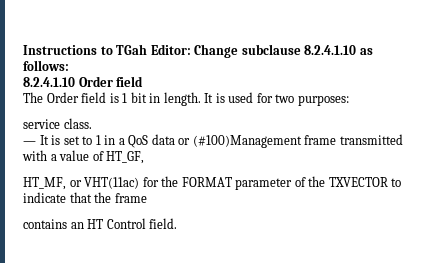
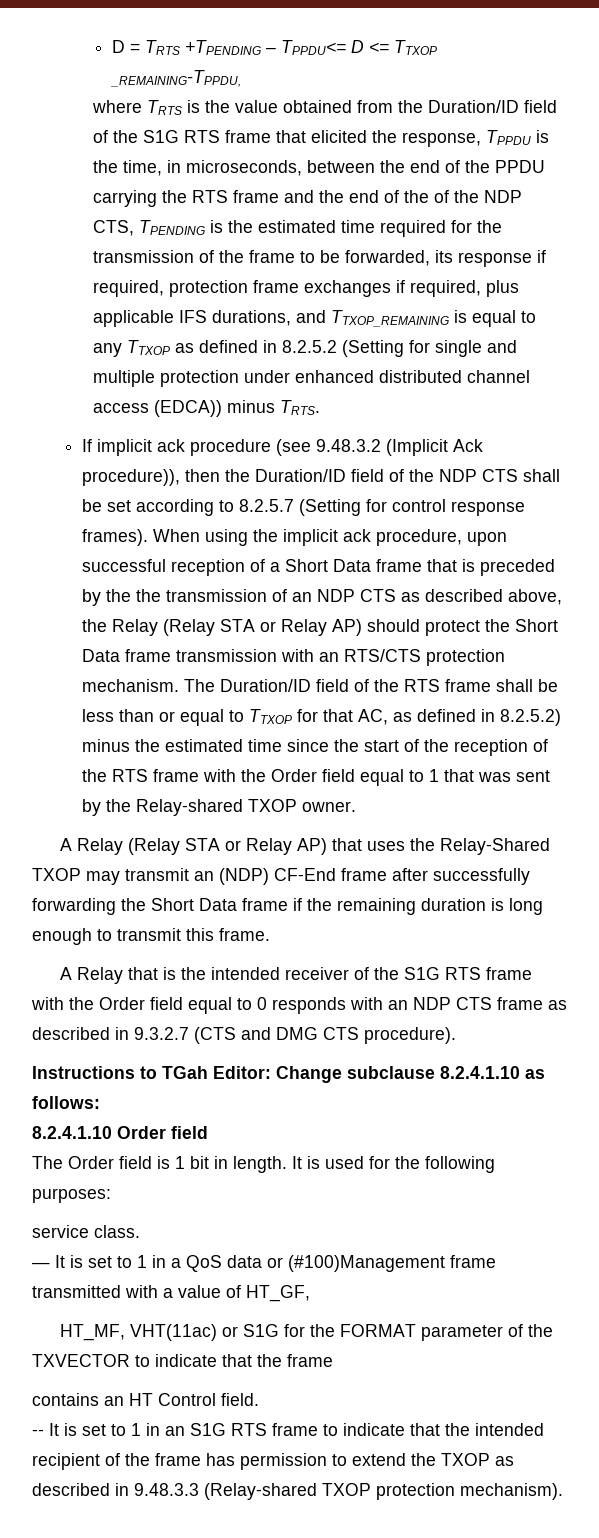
(23, 50) none -> [111,40,437,55] [110,70,241,87] [91,100,557,115] [92,130,549,147] [92,160,545,176] [92,190,522,207] [92,220,502,237] [92,250,546,267] [92,280,519,297] [92,310,536,327] [92,340,517,357] [92,370,530,387] [92,400,320,417] [81,439,483,456] [81,469,560,486] [81,499,525,516] [81,529,507,546] [81,559,555,576] [81,589,562,606] [81,619,558,636] [81,649,505,666] [81,679,558,692] [81,709,561,726] [81,739,548,756] [81,769,550,786] [81,799,356,816] [59,838,550,855] [32,868,530,885] [32,898,543,915] [32,928,270,945] [59,967,532,984] [31,997,567,1014] [32,1027,456,1044] D = TRTS +TPENDING – TPPDU<= D <= TTXOP _REMAINING-TPPDU, // where TRTS is the value obtained from the Duration/ID field of the S1G RTS frame that elicited the response, TPPDU is the time, in microseconds, between the end of the PPDU carrying the RTS frame and the end of the of the NDP CTS, TPENDING is the estimated time required for the transmission of the frame to be forwarded, its response if required, protection frame exchanges if required, plus applicable IFS durations, and TTXOP_REMAINING is equal to any TTXOP as defined in 8.2.5.2 (Setting for single and multiple protection under enhanced distributed channel access (EDCA)) minus TRTS. // If implicit ack procedure (see 9.48.3.2 (Implicit Ack procedure)), then the Duration/ID field of the NDP CTS shall be set according to 8.2.5.7 (Setting for control response frames). When using the implicit ack procedure, upon successful reception of a Short Data frame that is preceded by the the transmission of an NDP CTS as described above, the Relay (Relay STA or Relay AP) should protect the Short Data frame transmission with an RTS/CTS protection mechanism. The Duration/ID field of the RTS frame shall be less than or equal to TTXOP for that AC, as defined in 8.2.5.2) minus the estimated time since the start of the reception of the RTS frame with the Order field equal to 1 that was sent by the Relay-shared TXOP owner. // A Relay (Relay STA or Relay AP) that uses the Relay-Shared TXOP may transmit an (NDP) CF-End frame after successfully forwarding the Short Data frame if the remaining duration is long enough to transmit this frame. // A Relay that is the intended receiver of the S1G RTS frame with the Order field equal to 0 responds with an NDP CTS frame as described in 9.3.2.7 (CTS and DMG CTS procedure). //
[275,94,295,103] two -> [395,1156,495,1173] the following
[69,177,140,189] or VHT(11ac) -> [129,1324,279,1341] VHT(11ac) or S1G
(178, 223) none -> [32,1423,544,1436] [32,1453,514,1470] [32,1483,563,1500] // -- It is set to 1 in an S1G RTS frame to indicate that the intended recipient of the frame has permission to extend the TXOP as described in 9.48.3.3 (Relay-shared TXOP protection mechanism).

